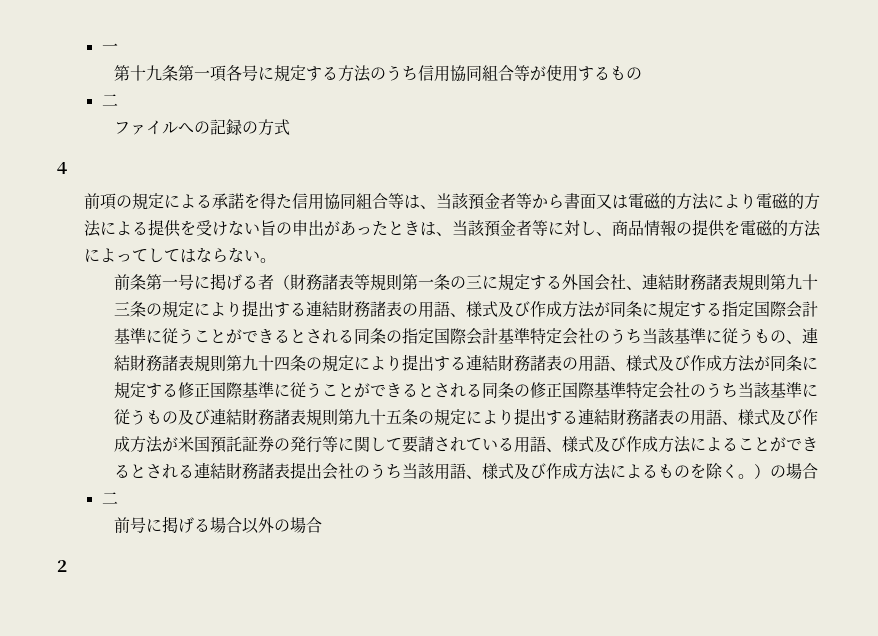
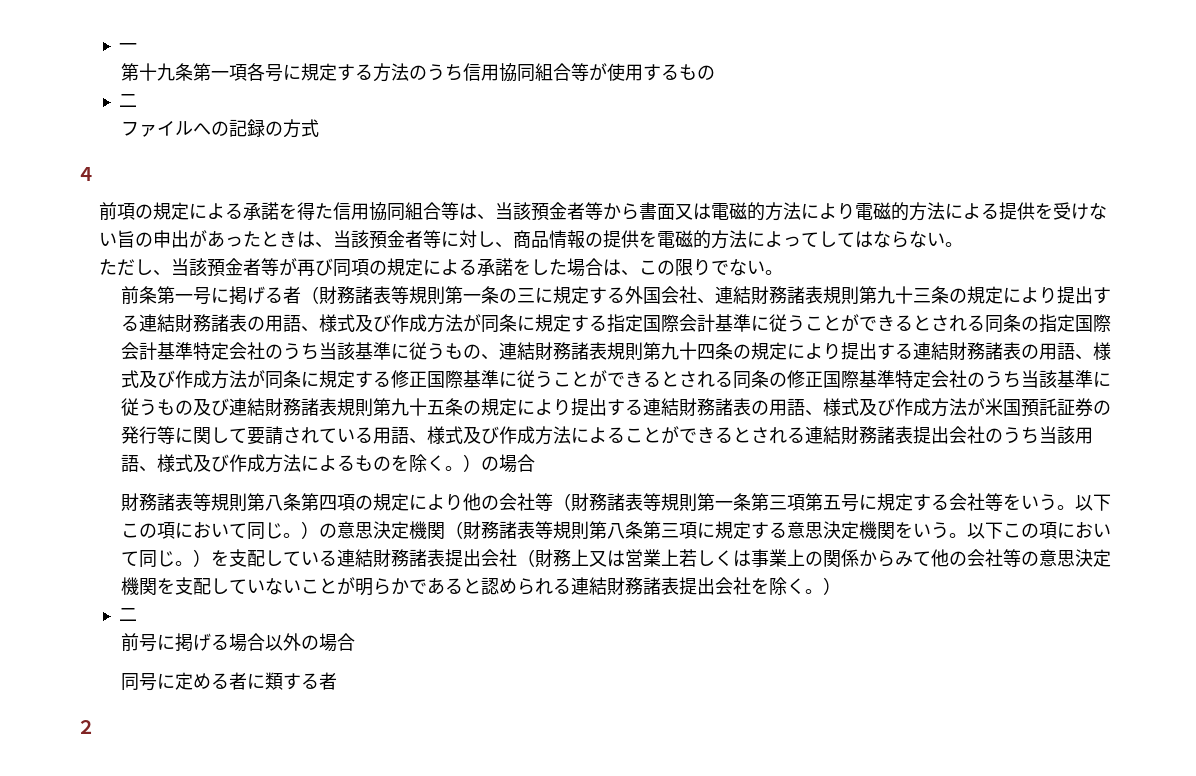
(276, 260) none -> [98,258,783,277] // ただし、当該預金者等が再び同項の規定による承諾をした場合は、この限りでない。
(818, 471) none -> [120,493,1111,512] [120,521,1111,540] [120,549,1111,568] [120,577,841,596] // 財務諸表等規則第八条第四項の規定により他の会社等（財務諸表等規則第一条第三項第五号に規定する会社等をいう。以下この項において同じ。）の意思決定機関（財務諸表等規則第八条第三項に規定する意思決定機関をいう。以下この項において同じ。）を支配している連結財務諸表提出会社（財務上又は営業上若しくは事業上の関係からみて他の会社等の意思決定機関を支配していないことが明らかであると認められる連結財務諸表提出会社を除く。）
(322, 525) none -> [120,672,337,691] // 同号に定める者に類する者

